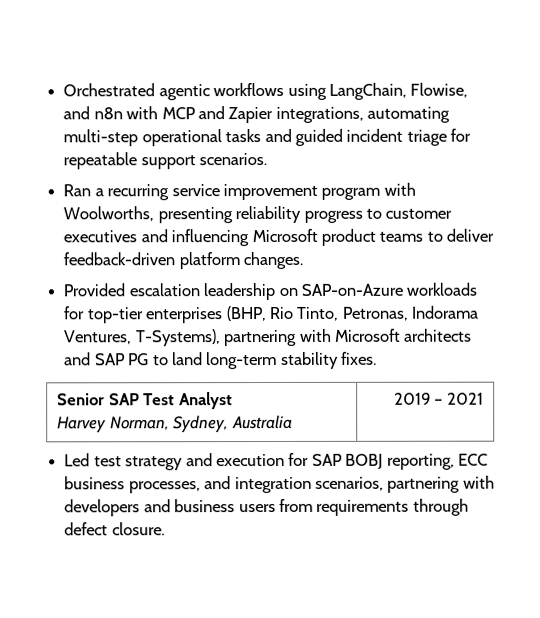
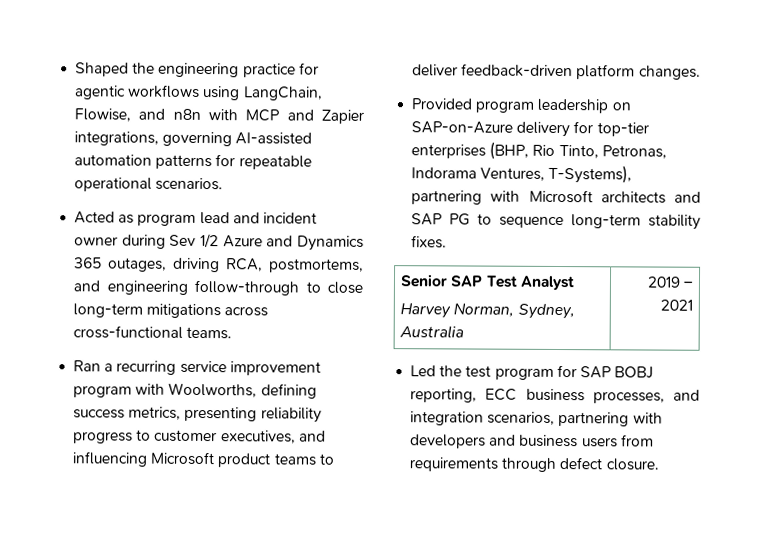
[63,83,156,97] Orchestrated -> [75,62,319,78] Shaped the engineering practice for
[367,106,451,123] [63,128,447,147] automating multi-step operational tasks and guided incident triage -> [162,131,313,147] [74,154,213,170] governing AI-assisted automation patterns
[140,155,196,170] support -> [74,177,153,192] operational
(268, 159) none -> [74,211,317,226] [74,234,364,251] [74,257,364,273] [73,279,363,296] [73,303,269,319] [73,325,233,340] // Acted as program lead and incident owner during Sev 1/2 Azure and Dynamics 365 outages, driving RCA, postmortems, and engineering follow-through to close long-term mitigations across cross-functional teams.
(155, 214) none -> [260,383,317,399] [73,406,182,420] defining success metrics,
[63,230,138,243] executives -> [220,430,296,444] executives,
[128,283,200,297] escalation -> [475,100,535,113] program
[406,282,478,296] workloads -> [516,121,571,138] delivery
[171,352,203,366] land -> [499,216,565,229] sequence
[93,453,285,471] test strategy and execution -> [439,365,554,380] the test program

